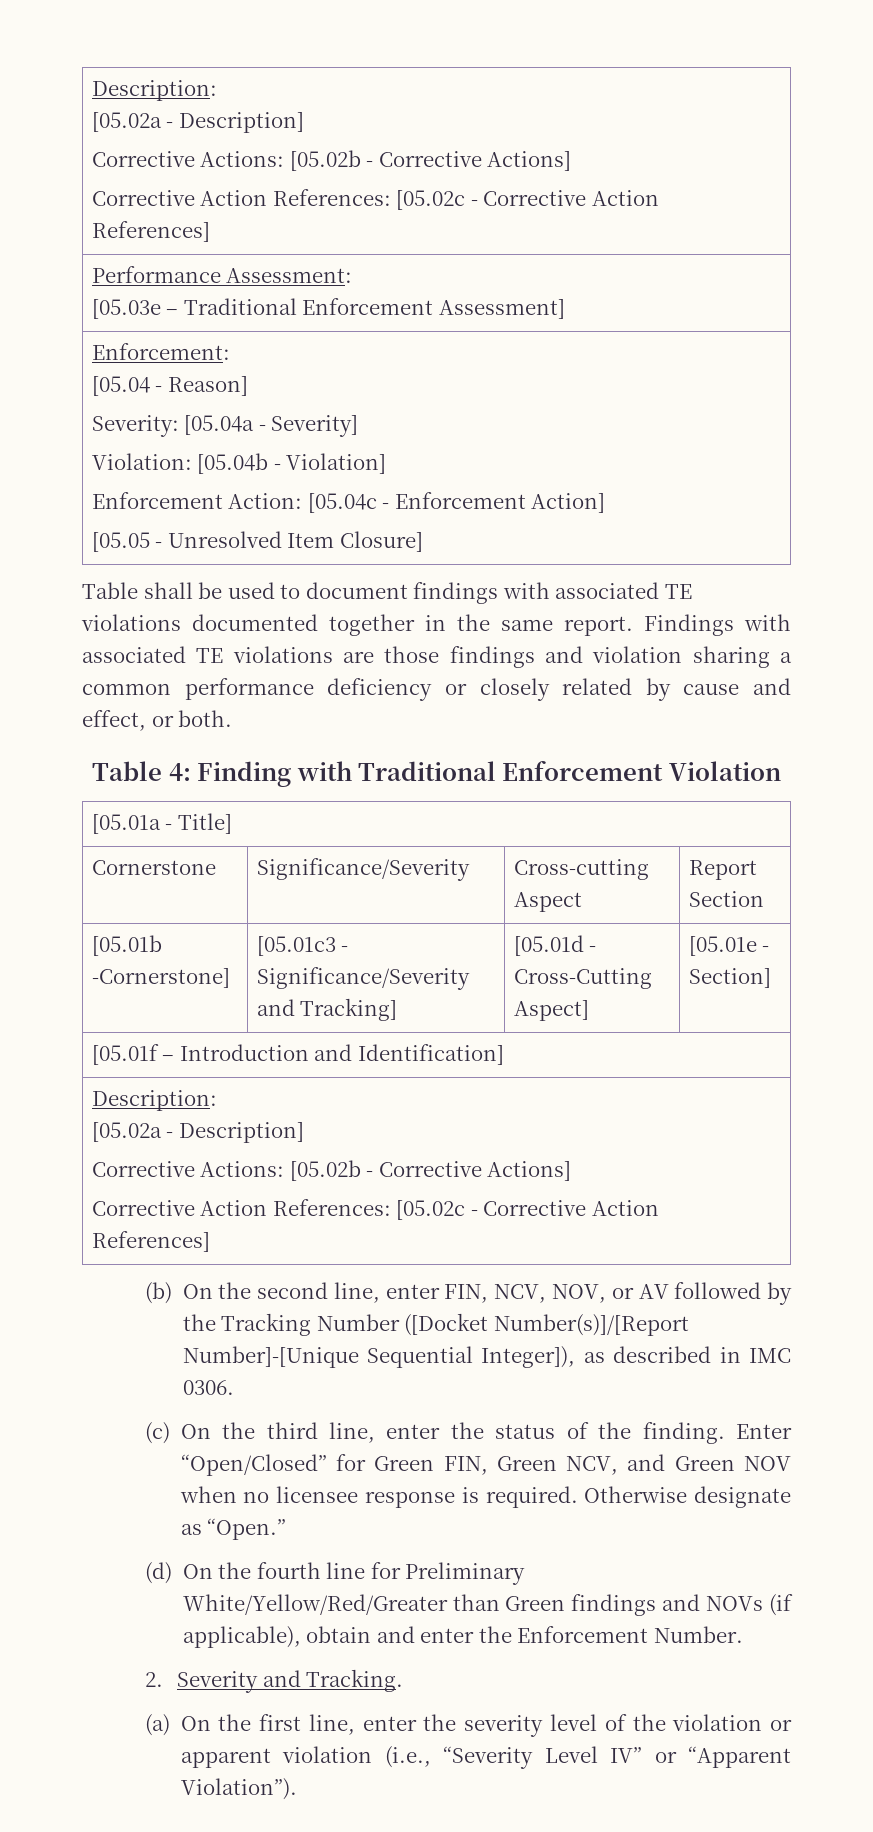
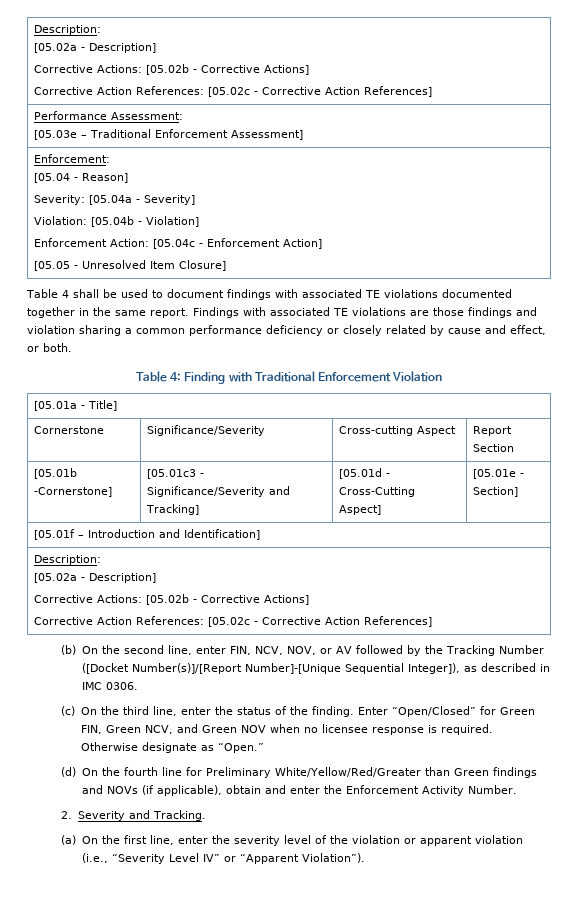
(138, 590) none -> [61,290,69,298] 4
(649, 1634) none -> [421,786,464,796] Activity

